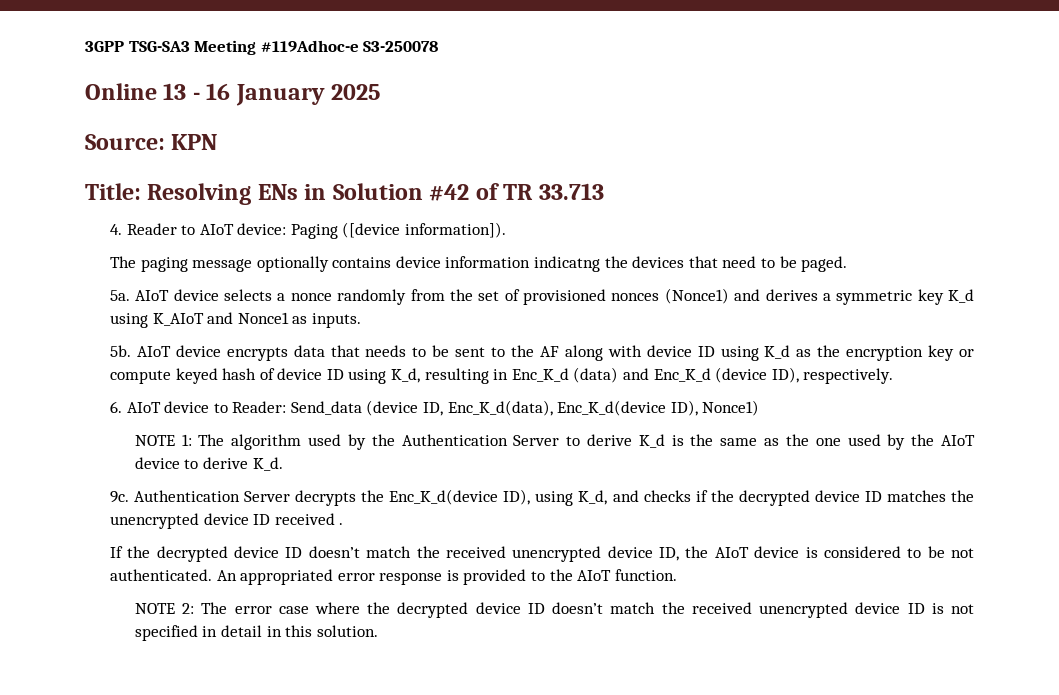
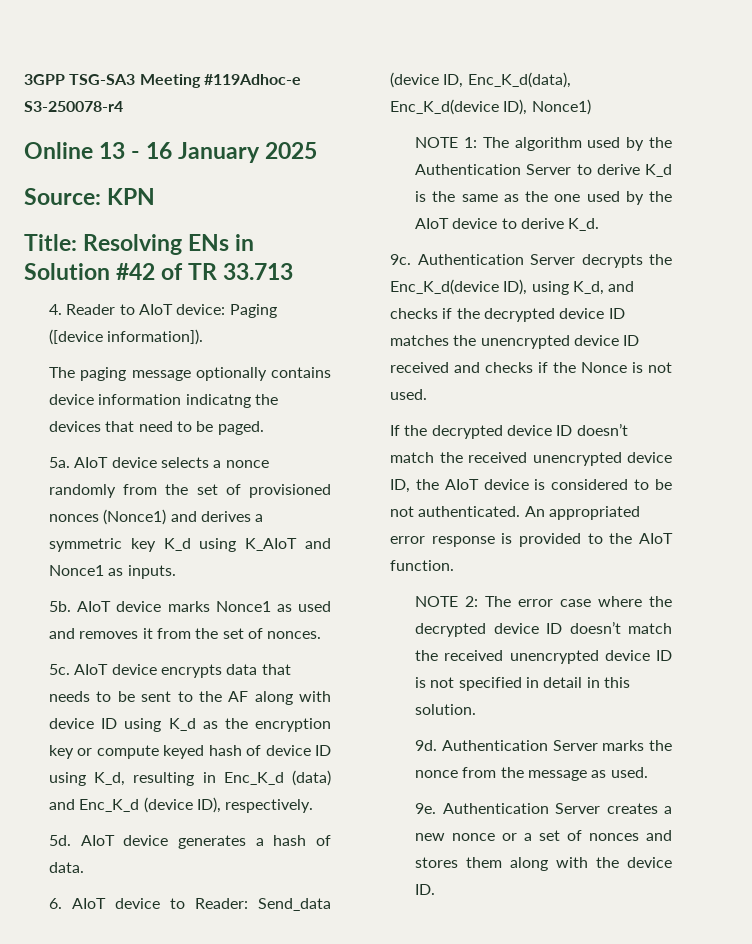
[363,41,439,52] S3-250078 -> [24,101,123,112] S3-250078-r4
(221, 351) none -> [167,601,331,612] [49,628,322,639] [49,664,157,675] marks Nonce1 as used and removes it from the set of nonces. // 5c. AIoT device
(894, 376) none -> [49,835,331,849] [49,862,85,873] // 5d. AIoT device generates a hash of data.
[339,523,344,525] . -> [454,362,672,373] [390,389,428,400] and checks if the Nonce is not used.
(378, 631) none -> [415,740,672,751] [415,767,648,781] [415,803,672,814] [415,830,672,841] [415,857,672,871] [415,884,436,895] // 9d. Authentication Server marks the nonce from the message as used. // 9e. Authentication Server creates a new nonce or a set of nonces and stores them along with the device ID.

